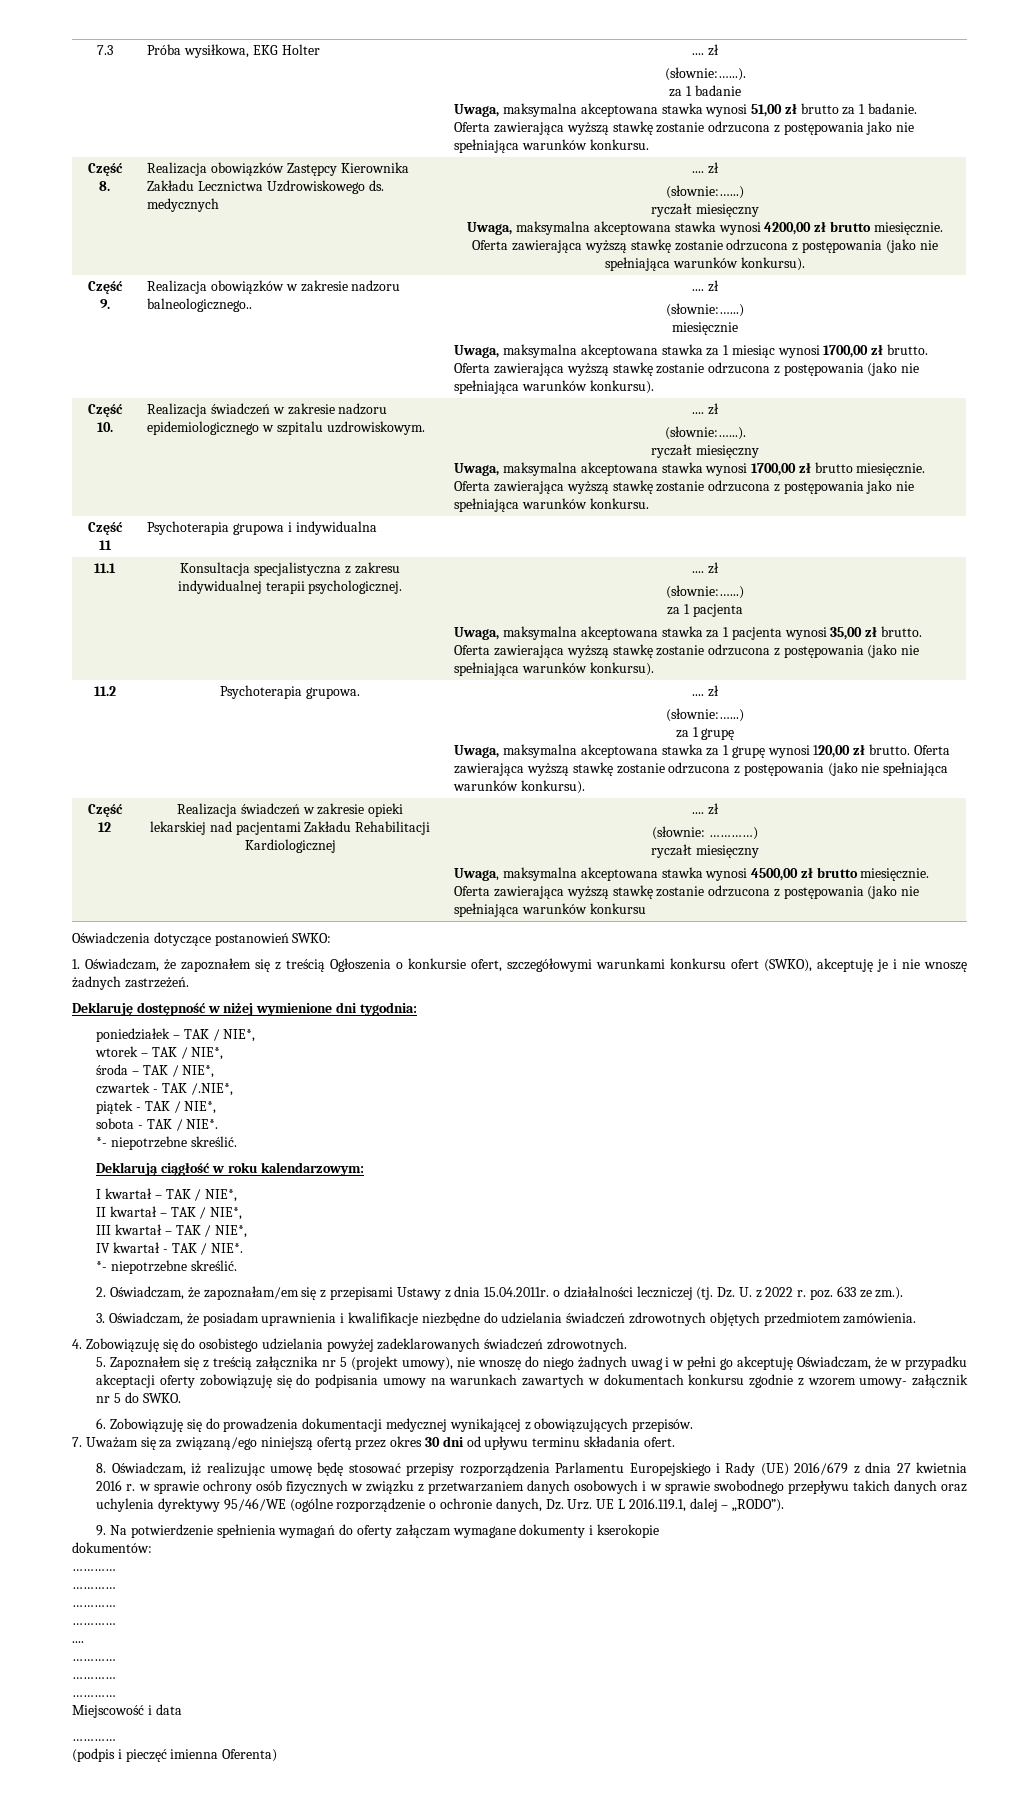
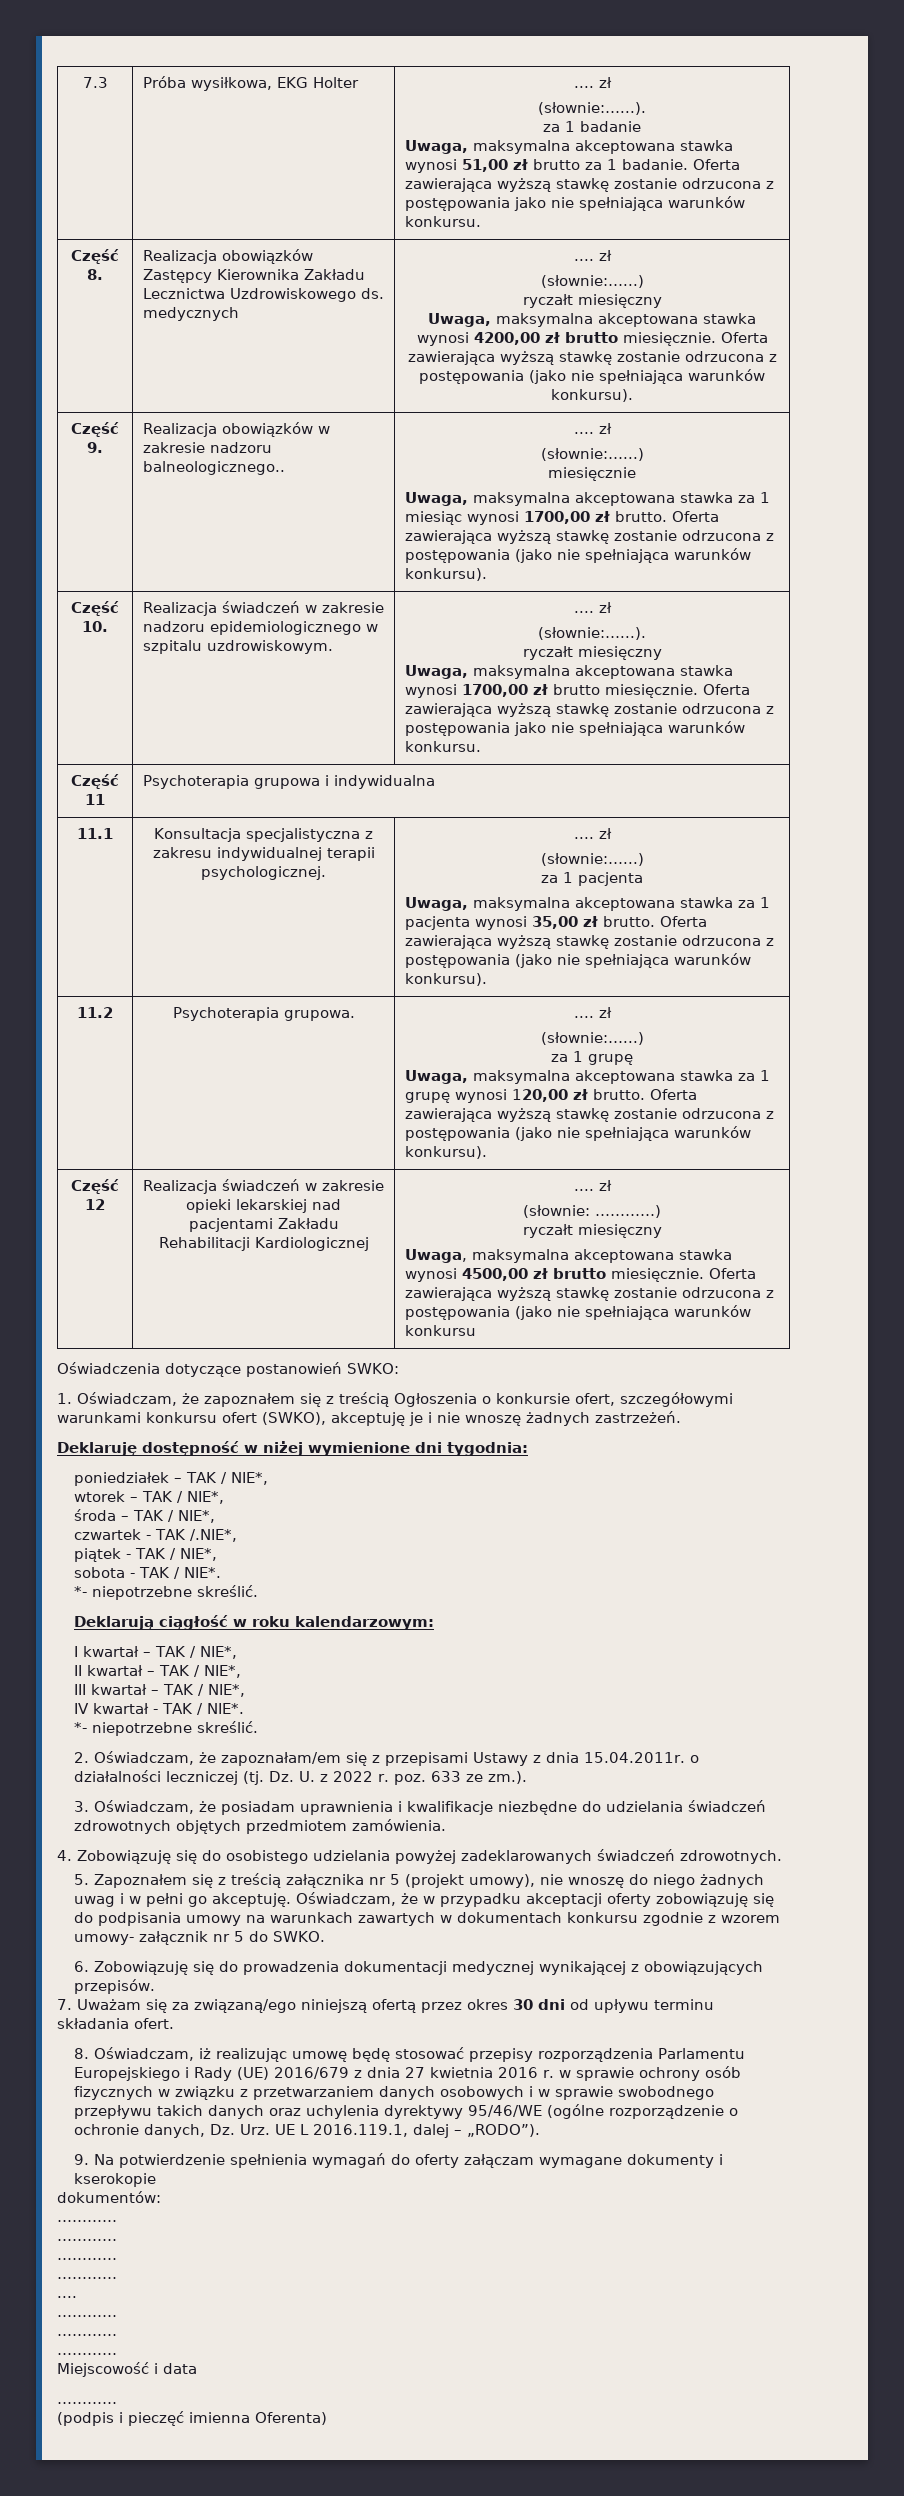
[737,1356,794,1370] akceptuję -> [212,1893,292,1907] akceptuję.

